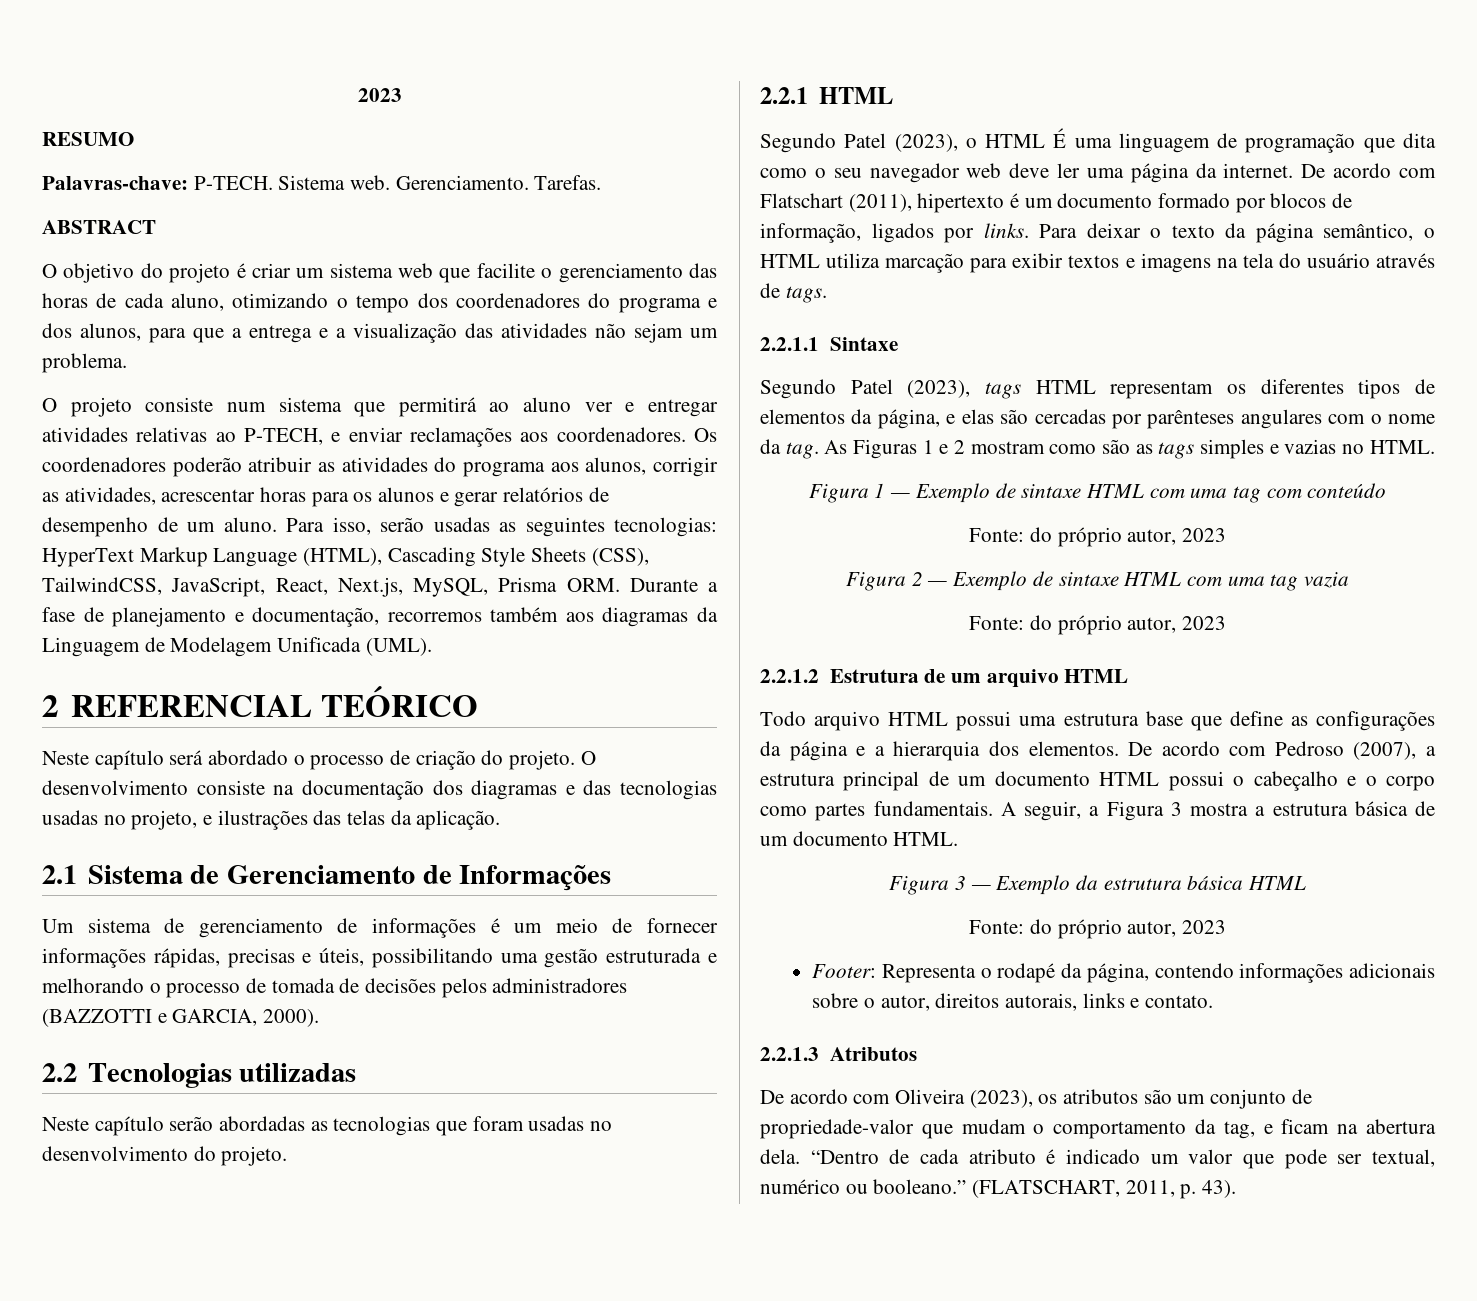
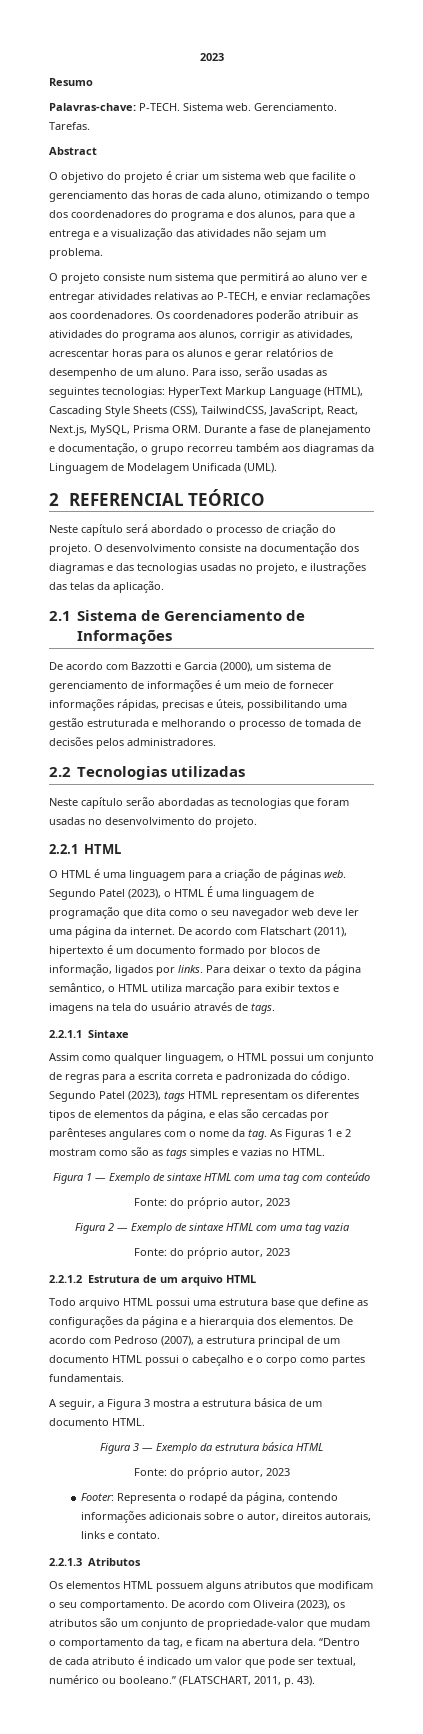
[357,88,402,102] [42,132,134,146] 2023 // RESUMO -> [199,53,224,61] [49,78,93,86] 2023 // Resumo
[42,220,156,234] ABSTRACT -> [49,147,97,155] Abstract
[387,612,482,622] recorremos -> [141,446,233,455] o grupo recorreu
[42,919,74,933] Um -> [49,662,273,672] De acordo com Bazzotti e Garcia (2000), um
[492,978,628,993] [42,1009,320,1027] administradores (BAZZOTTI e GARCIA, 2000). -> [127,738,216,746] administradores.
(893, 95) none -> [49,869,346,881] O HTML é uma linguagem para a criação de páginas web.
(898, 344) none -> [49,1053,374,1064] [49,1071,350,1083] Assim como qualquer linguagem, o HTML possui um conjunto de regras para a escrita correta e padronizada do código.
(993, 808) none -> (124, 1378) //
(917, 1054) none -> [49,1581,373,1592] [49,1600,168,1611] Os elementos HTML possuem alguns atributos que modificam o seu comportamento.

